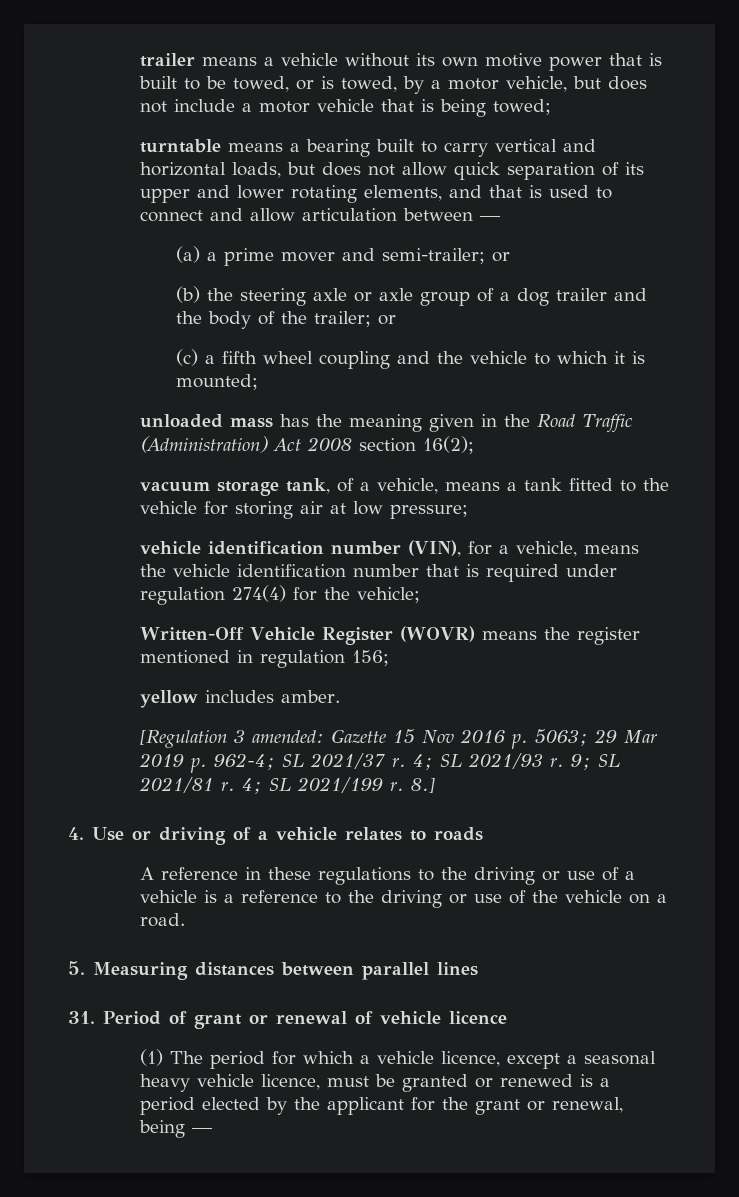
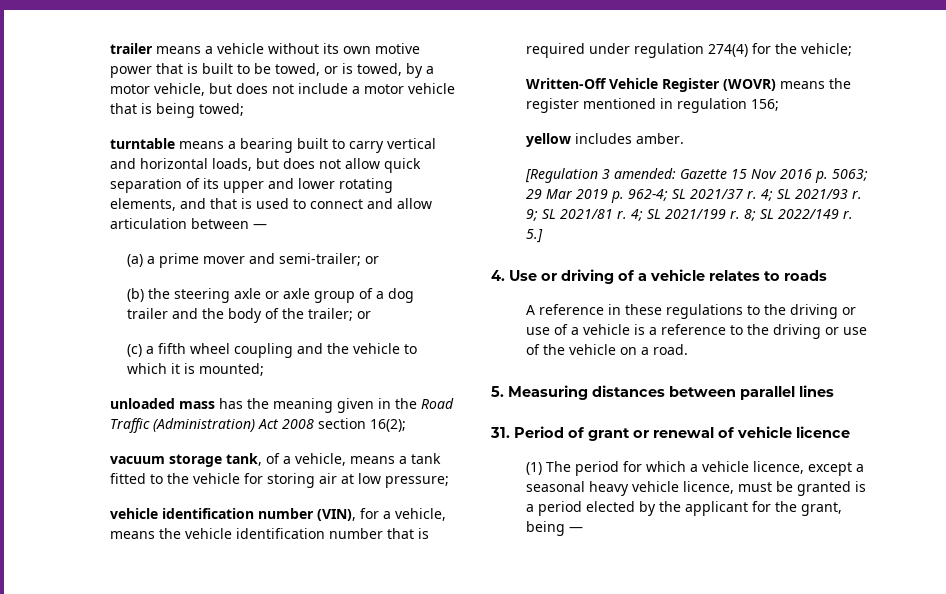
[411,777,436,793] 8.] -> [743,209,853,221] [525,229,543,243] 8; SL 2022/149 r. 5.]
[475,1074,574,1088] or renewed -> (851, 488) none
[475,1097,624,1115] grant or renewal, -> [800,502,842,516] grant,

